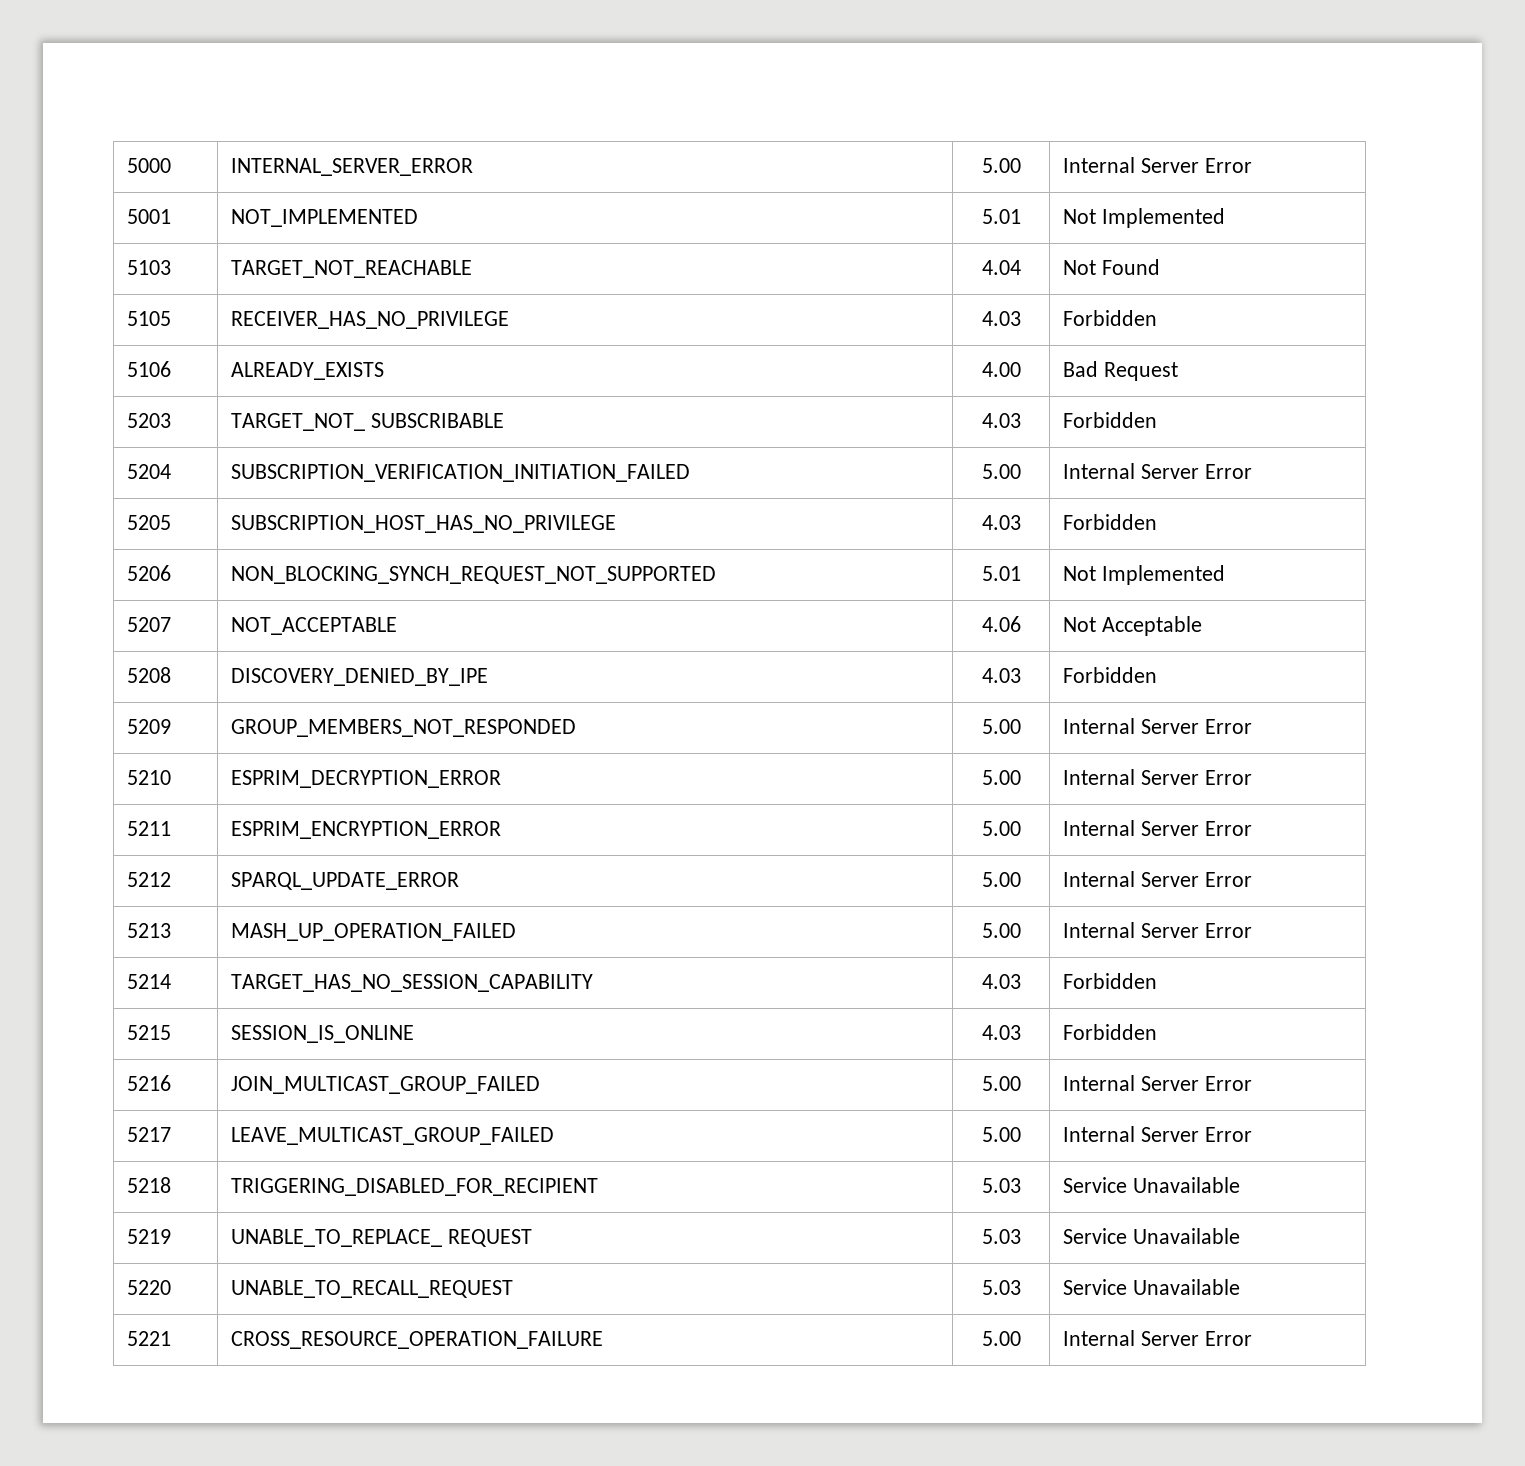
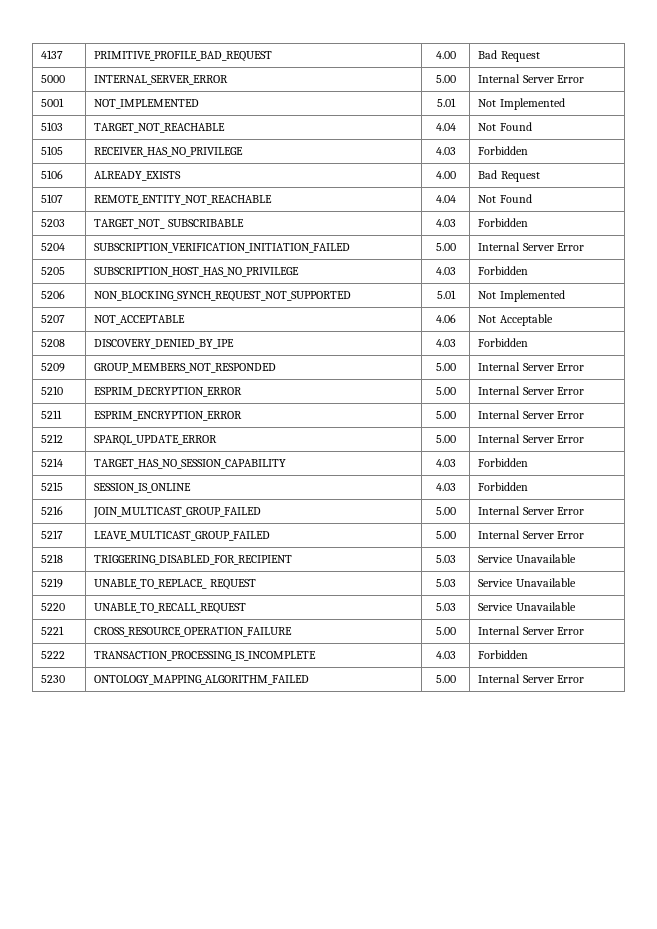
(126, 165) none -> [41,50,64,59] [94,51,273,62] [435,51,456,59] [478,50,540,62] 4137 | PRIMITIVE_PROFILE_BAD_REQUEST | 4.00 | Bad Request //
(1178, 371) none -> [41,194,64,203] [94,195,273,205] [435,195,456,203] [478,194,532,203] // 5107 | REMOTE_ENTITY_NOT_REACHABLE | 4.04 | Not Found
[126,923,171,938] [230,923,516,941] [981,923,1021,938] [1062,922,1252,938] // 5213 | MASH_UP_OPERATION_FAILED | 5.00 | Internal Server Error -> (584, 439) none
(1252, 1338) none -> [41,651,66,659] [94,651,317,661] [435,651,456,659] [478,650,529,659] [41,675,66,683] [94,675,310,685] [435,675,456,683] [478,674,584,683] // 5222 | TRANSACTION_PROCESSING_IS_INCOMPLETE | 4.03 | Forbidden // 5230 | ONTOLOGY_MAPPING_ALGORITHM_FAILED | 5.00 | Internal Server Error

